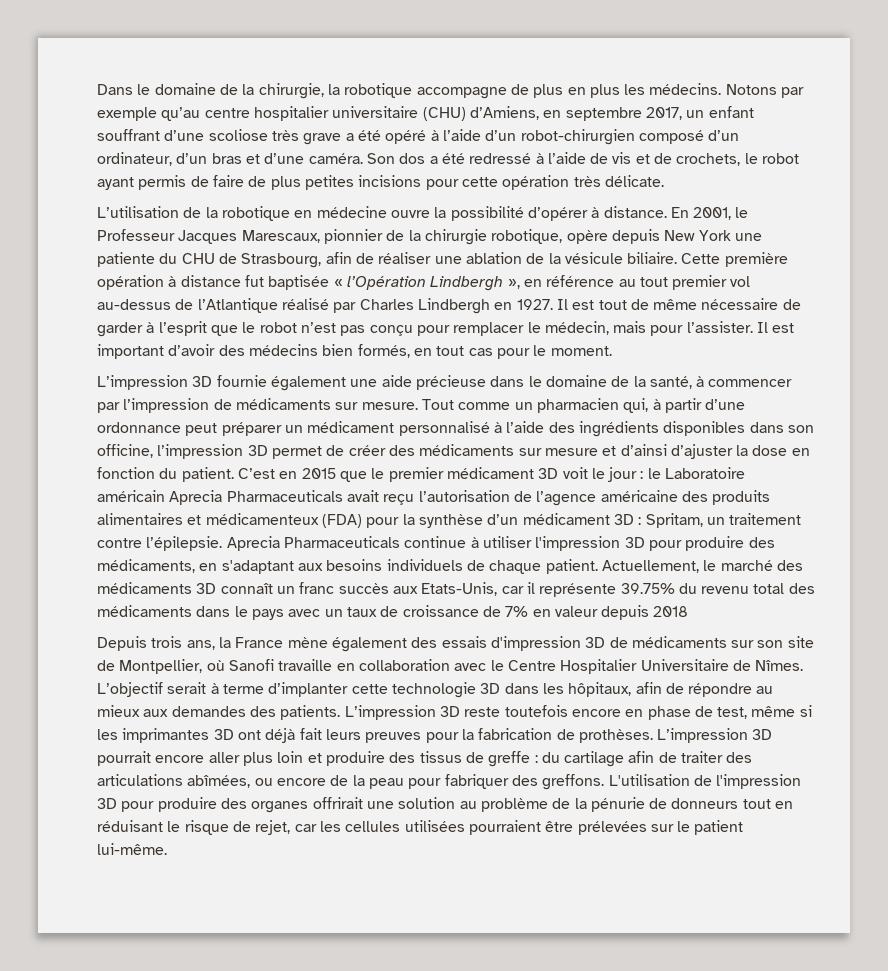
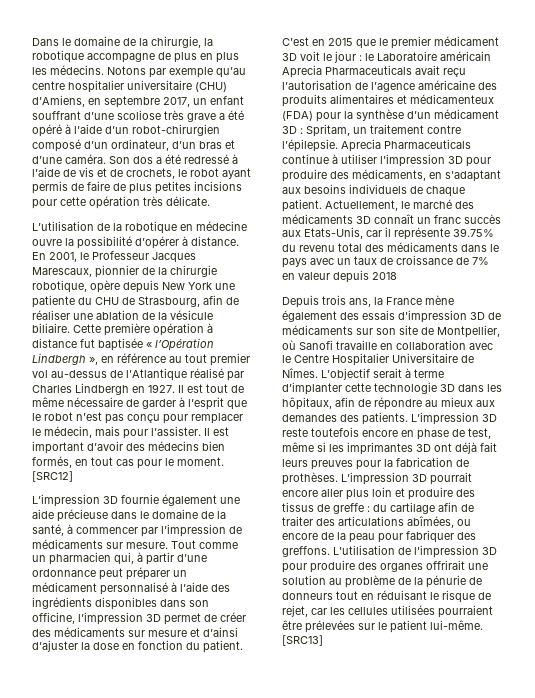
(612, 351) none -> [32,471,73,482] [SRC12]
(167, 849) none -> [282,635,323,646] [SRC13]

